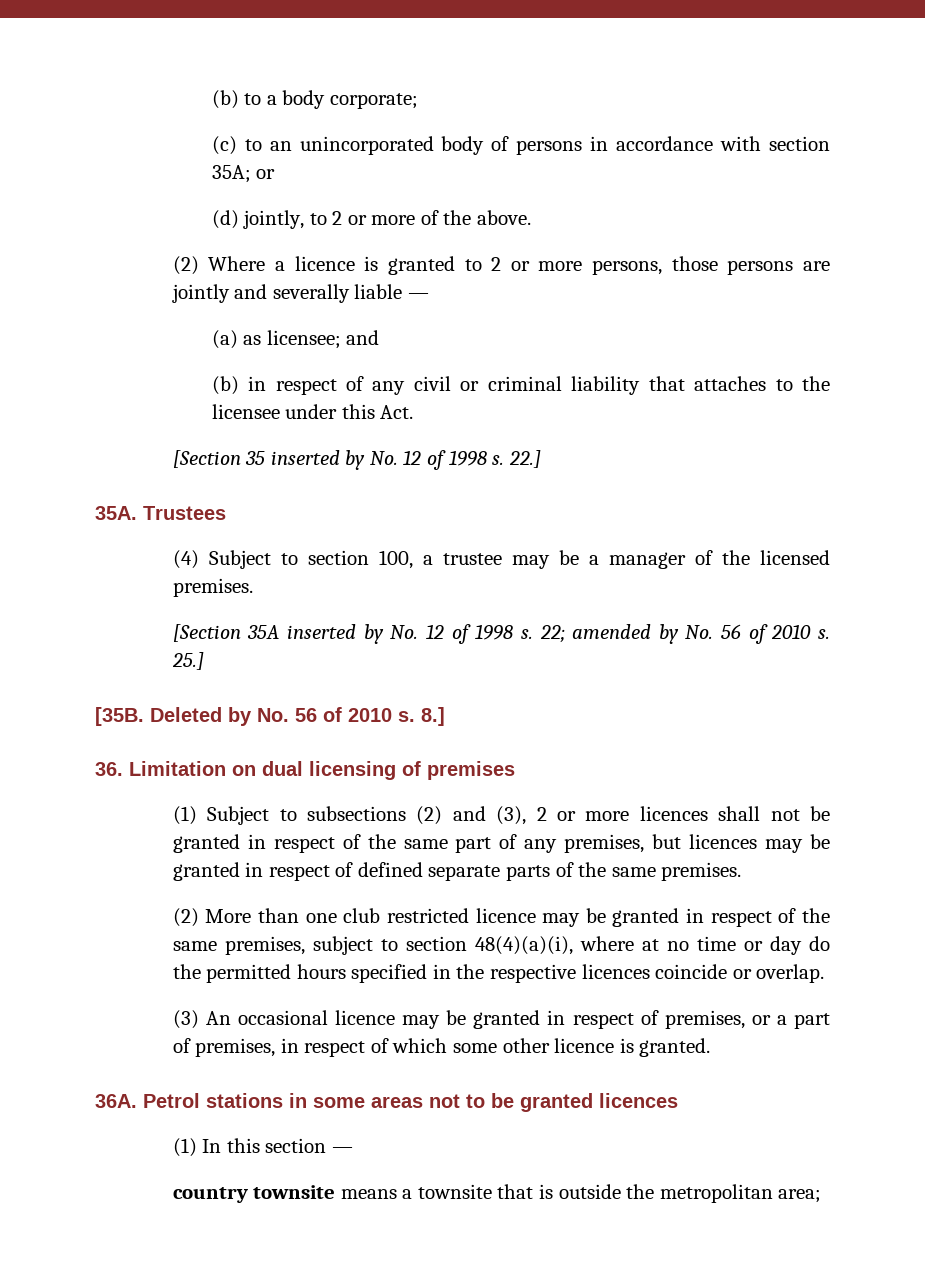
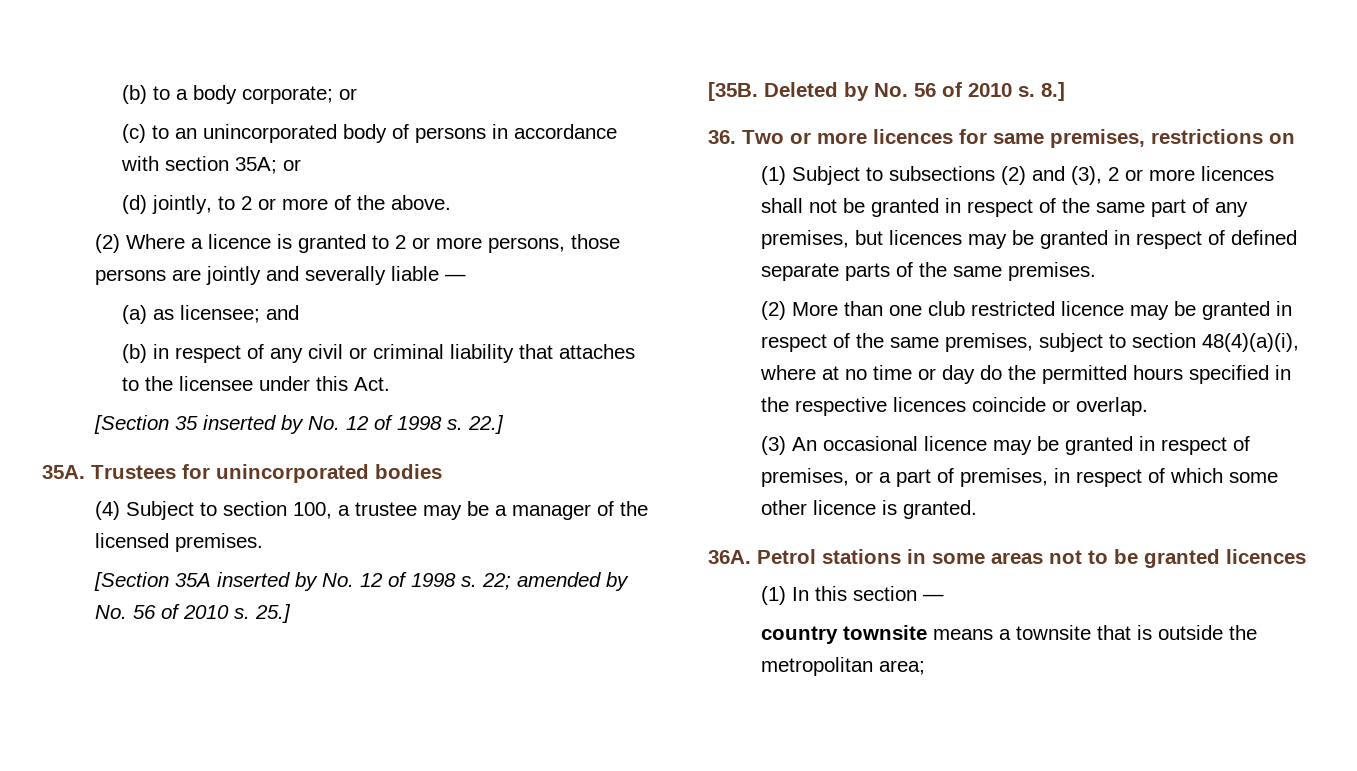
(418, 101) none -> [339,88,358,100] or
(226, 513) none -> [182,464,442,483] for unincorporated bodies
[129,761,515,780] Limitation on dual licensing of premises -> [742,129,1295,148] Two or more licences for same premises, restrictions on

